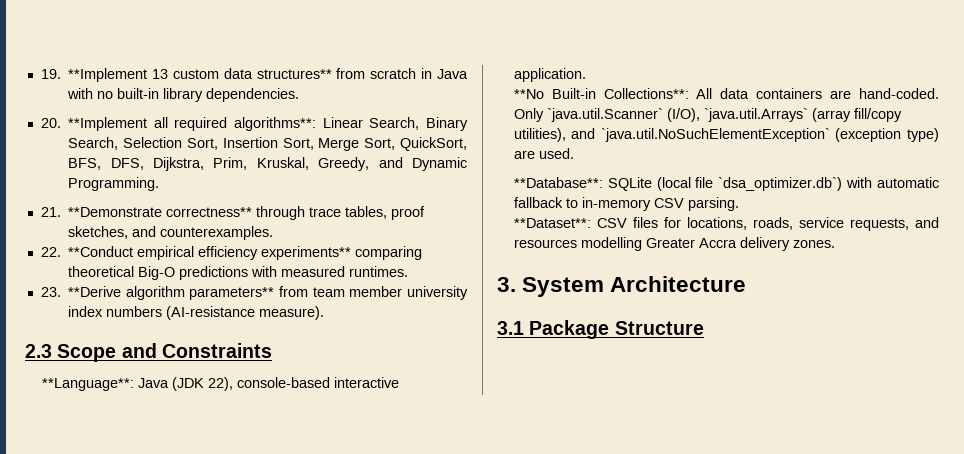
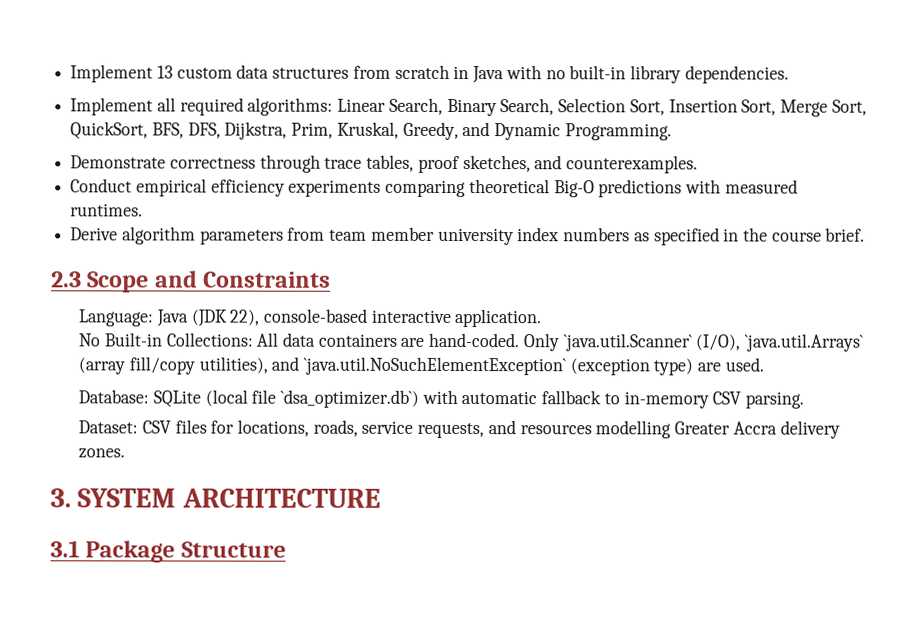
[40,68,148,82] 19. **Implement -> [70,64,154,83] Implement
[256,69,332,79] structures** -> [272,67,350,79] structures
[40,117,148,131] 20. **Implement -> [70,97,154,116] Implement
[234,117,317,131] algorithms**: -> [247,97,334,116] algorithms:
[40,207,253,217] 21. **Demonstrate correctness** -> [70,155,256,169] Demonstrate correctness
[40,246,134,257] 22. **Conduct -> [70,178,133,193] Conduct
[261,246,352,260] experiments** -> [288,179,382,197] experiments
[40,286,275,300] 23. **Derive algorithm parameters** -> [70,226,284,245] Derive algorithm parameters
[166,306,325,320] (AI-resistance measure). -> [633,227,866,246] as specified in the course brief.
[41,378,134,391] **Language**: -> [78,309,155,327] Language:
[513,88,689,99] **No Built-in Collections**: -> [78,332,253,347] No Built-in Collections:
[513,177,603,188] **Database**: -> [78,389,150,404] Database:
[513,218,591,228] **Dataset**: -> [78,420,139,434] Dataset:
[522,276,747,297] System Architecture -> [77,488,381,508] SYSTEM ARCHITECTURE

